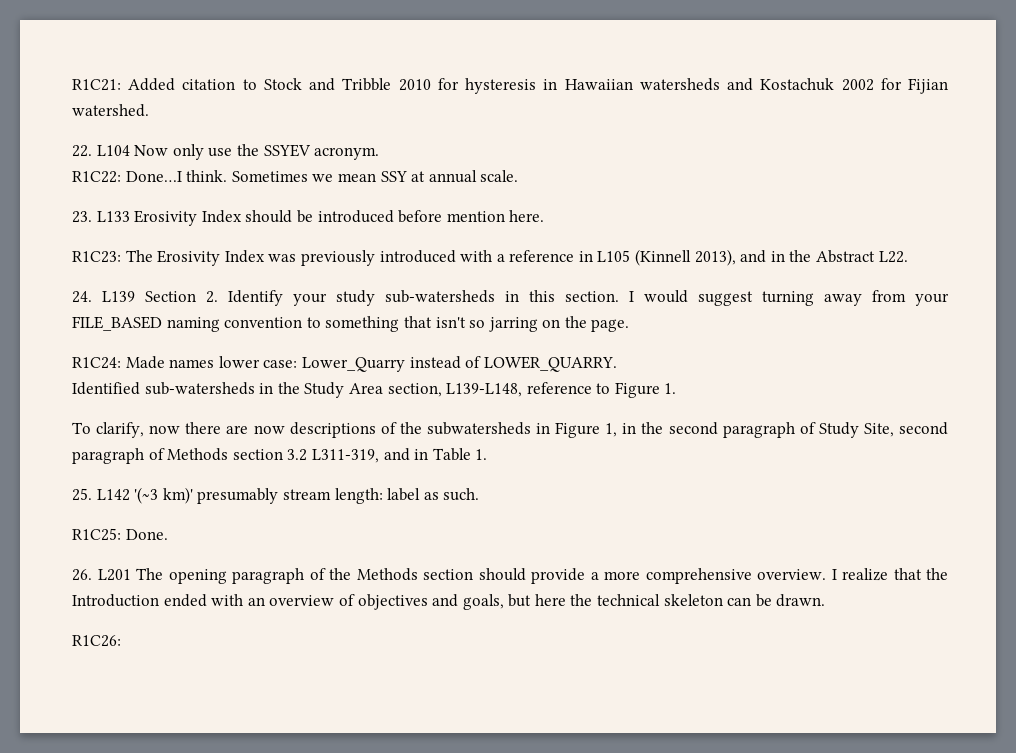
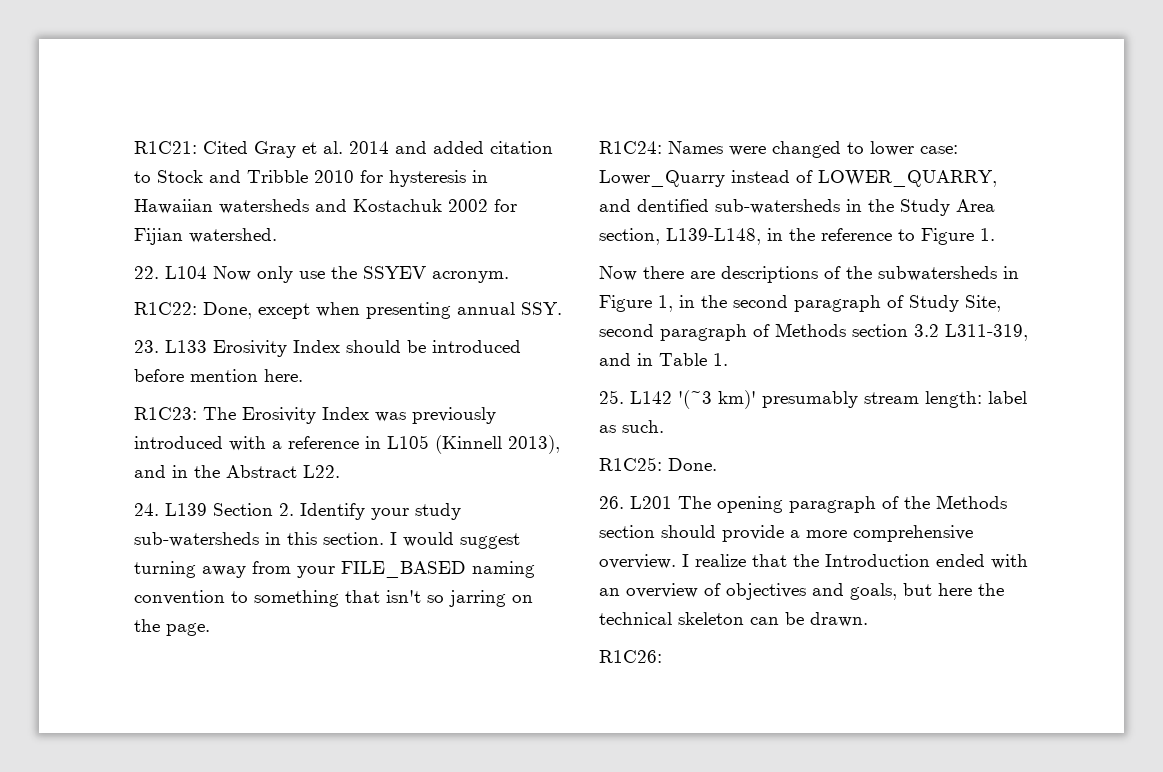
[128,78,176,91] Added -> [203,141,484,158] Cited Gray et al. 2014 and added
[125,170,519,183] Done…I think. Sometimes we mean SSY at annual scale. -> [203,302,562,319] Done, except when presenting annual SSY.
[125,356,215,369] Made names -> [668,141,864,158] Names were changed to
[483,356,617,372] [72,382,140,395] LOWER_QUARRY. // Identified -> [818,170,997,187] [599,199,709,212] LOWER_QUARRY, and dentified
(523, 390) none -> [767,228,815,241] in the
[72,422,181,438] To clarify, now -> [599,266,637,281] Now
[253,425,285,434] now -> (715, 275) none

